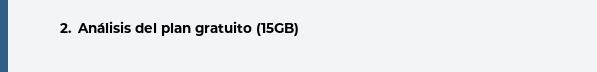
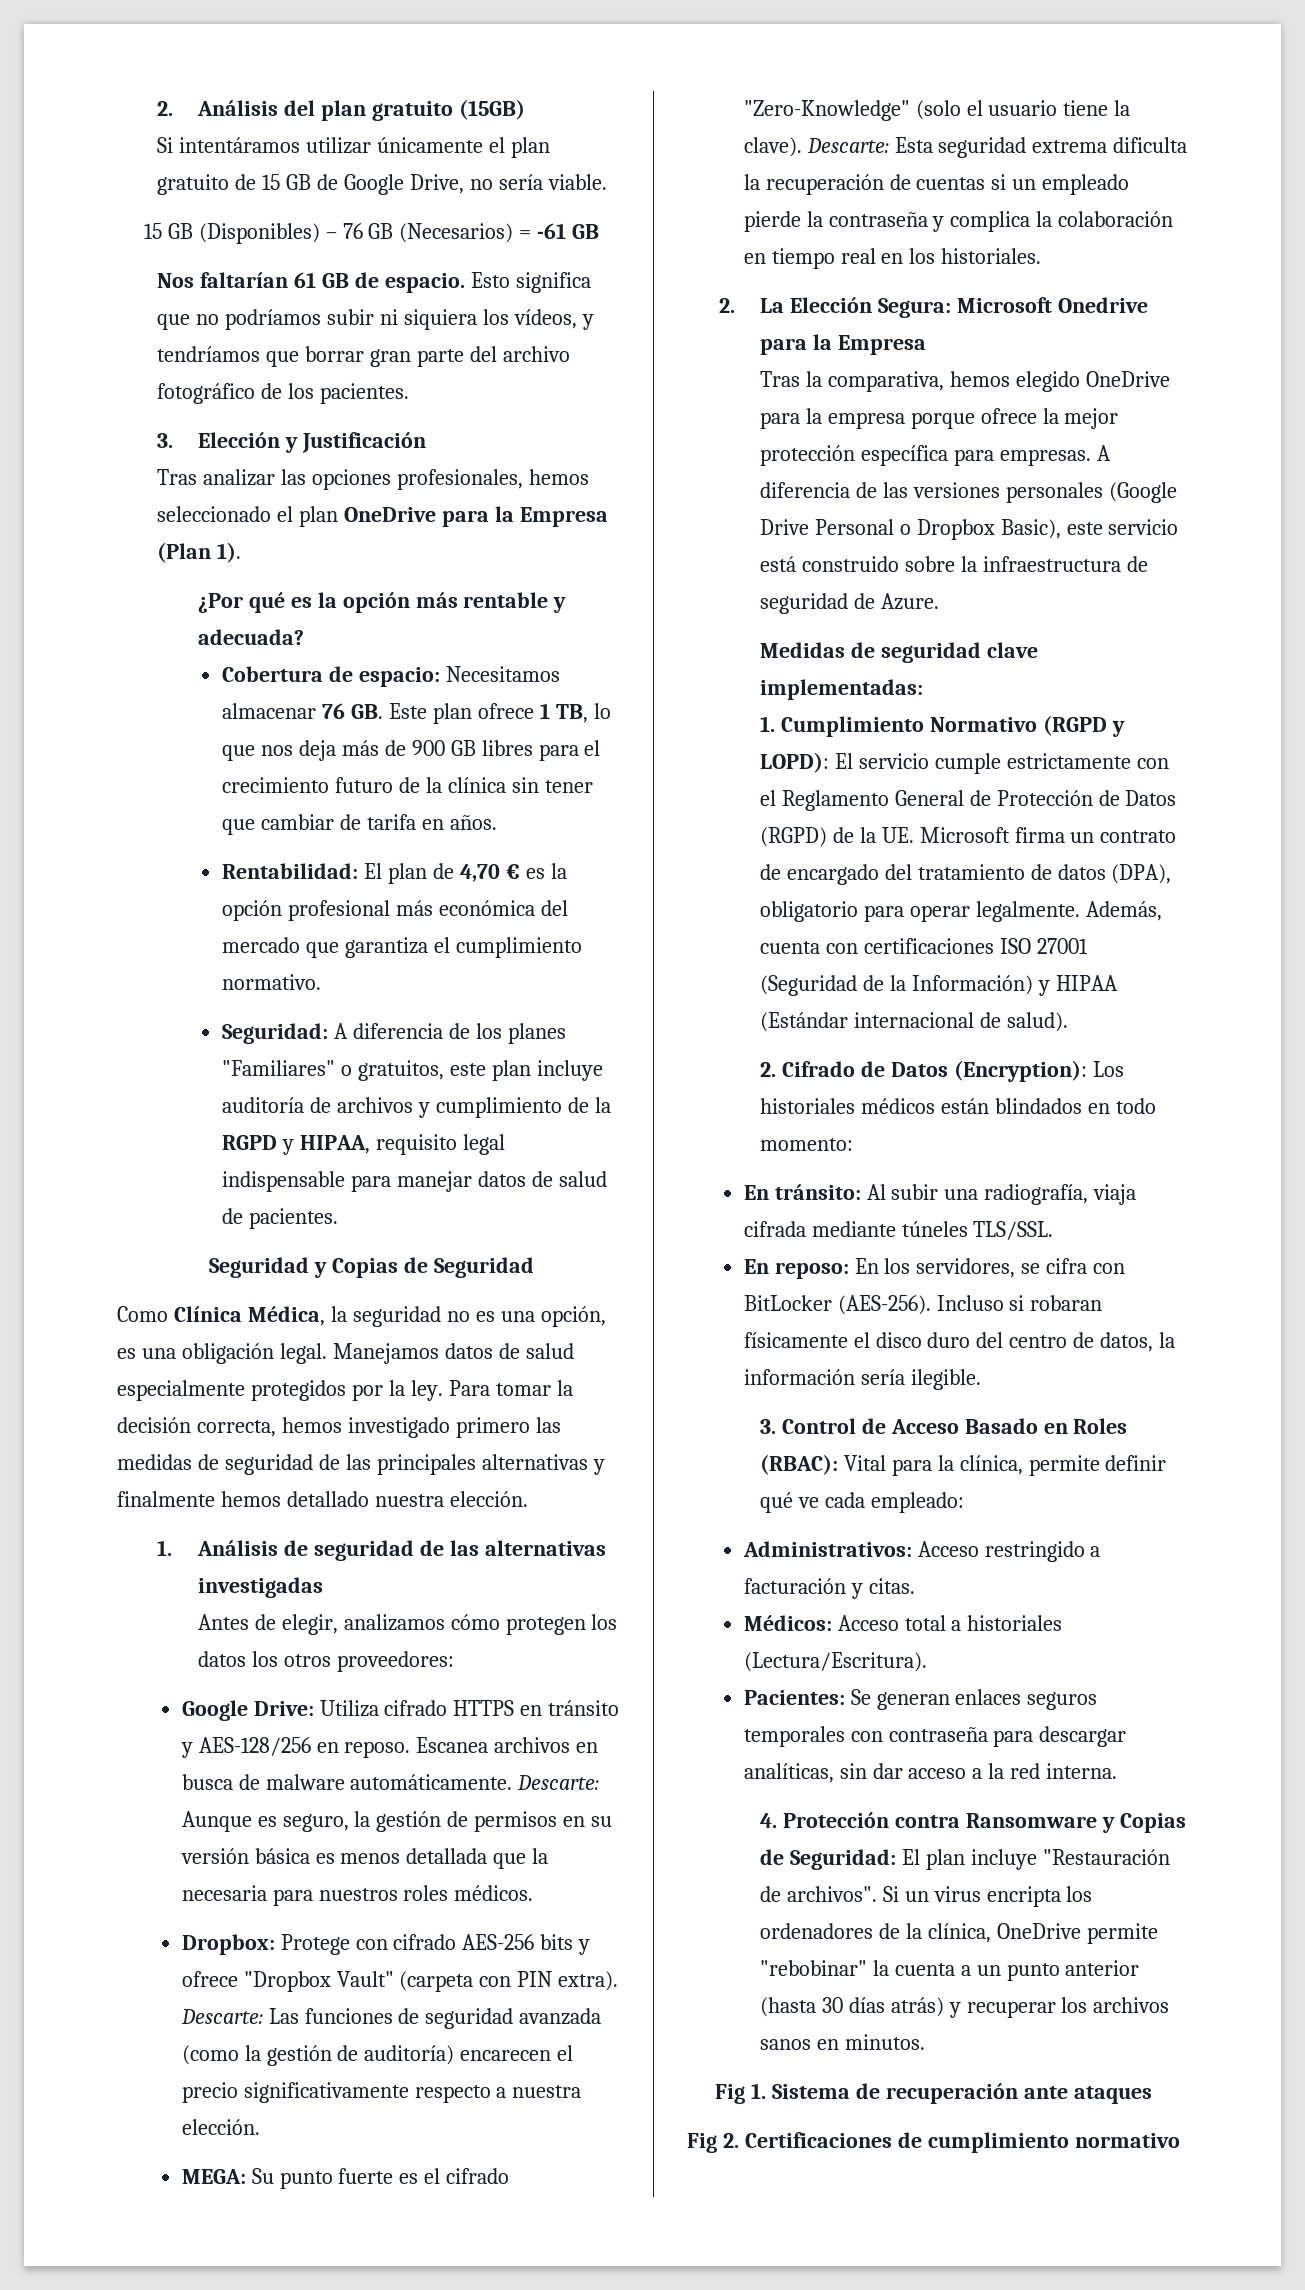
(300, 29) none -> [157,137,551,158] [157,174,607,195] [143,223,600,244] [157,272,591,293] [157,309,594,330] [157,346,571,367] [157,383,410,404] [157,432,426,453] [157,469,590,490] [157,506,609,527] [157,542,242,563] [197,592,567,613] [197,629,304,645] [222,666,560,687] [222,703,611,724] [222,740,601,761] [222,777,593,793] [222,814,497,835] [222,863,567,884] [222,900,568,921] [222,937,582,958] [222,974,322,990] [222,1023,566,1044] [222,1060,603,1081] [222,1097,611,1118] [222,1134,505,1155] [222,1171,607,1192] [222,1208,338,1229] [209,1257,534,1278] [117,1306,606,1327] [117,1343,574,1364] [117,1380,573,1401] [117,1417,561,1438] [117,1454,605,1475] [117,1491,528,1507] [157,1540,606,1561] [197,1577,323,1598] [197,1614,618,1635] [197,1651,454,1672] [181,1700,620,1721] [180,1737,599,1758] [181,1774,600,1790] [181,1811,613,1832] [180,1848,549,1869] [181,1885,534,1906] [181,1934,591,1955] [181,1971,619,1992] [180,2008,602,2029] [181,2045,574,2066] [181,2082,582,2103] [181,2119,260,2135] [181,2168,510,2189] [743,100,1131,121] [743,137,1188,158] [743,174,1130,195] [743,211,1174,232] [743,248,1042,269] [719,297,1148,318] [759,334,926,355] [759,371,1170,392] [759,408,1119,429] [759,445,1111,466] [759,482,1177,503] [759,519,1179,540] [759,556,1148,572] [759,593,939,614] [759,642,1038,663] [759,679,923,700] [759,715,1125,737] [759,752,1169,774] [759,790,1177,811] [759,827,1177,847] [759,864,1172,885] [759,901,1162,922] [759,938,1088,954] [759,975,1118,996] [759,1012,1068,1032] [759,1060,1124,1082] [759,1098,1156,1114] [759,1138,853,1151] [743,1184,1137,1205] [743,1221,1054,1240] [743,1258,1126,1279] [743,1295,1103,1315] [743,1332,1176,1352] [743,1369,981,1390] [759,1418,1128,1434] [759,1454,1167,1476] [759,1492,964,1513] [742,1541,1101,1562] [743,1578,915,1599] [743,1615,1063,1631] [743,1652,927,1672] [743,1689,1098,1710] [743,1726,1127,1747] [743,1763,1118,1783] [759,1812,1186,1833] [759,1849,1170,1870] [759,1886,1093,1907] [759,1923,1158,1944] [759,1960,1140,1981] [759,1997,1170,2018] [759,2034,925,2050] [715,2083,1152,2104] [687,2132,1180,2153] // Si intentáramos utilizar únicamente el plan gratuito de 15 GB de Google Drive, no sería viable. // 15 GB (Disponibles) – 76 GB (Necesarios) = -61 GB // Nos faltarían 61 GB de espacio. Esto significa que no podríamos subir ni siquiera los vídeos, y tendríamos que borrar gran parte del archivo fotográfico de los pacientes. // 3. Elección y Justificación // Tras analizar las opciones profesionales, hemos seleccionado el plan OneDrive para la Empresa (Plan 1). // ¿Por qué es la opción más rentable y adecuada? // Cobertura de espacio: Necesitamos almacenar 76 GB. Este plan ofrece 1 TB, lo que nos deja más de 900 GB libres para el crecimiento futuro de la clínica sin tener que cambiar de tarifa en años. // Rentabilidad: El plan de 4,70 € es la opción profesional más económica del mercado que garantiza el cumplimiento normativo. // Seguridad: A diferencia de los planes "Familiares" o gratuitos, este plan incluye auditoría de archivos y cumplimiento de la RGPD y HIPAA, requisito legal indispensable para manejar datos de salud de pacientes. // Seguridad y Copias de Seguridad // Como Clínica Médica, la seguridad no es una opción, es una obligación legal. Manejamos datos de salud especialmente protegidos por la ley. Para tomar la decisión correcta, hemos investigado primero las medidas de seguridad de las principales alternativas y finalmente hemos detallado nuestra elección. // 1. Análisis de seguridad de las alternativas investigadas // Antes de elegir, analizamos cómo protegen los datos los otros proveedores: // Google Drive: Utiliza cifrado HTTPS en tránsito y AES-128/256 en reposo. Escanea archivos en busca de malware automáticamente. Descarte: Aunque es seguro, la gestión de permisos en su versión básica es menos detallada que la necesaria para nuestros roles médicos. // Dropbox: Protege con cifrado AES-256 bits y ofrece "Dropbox Vault" (carpeta con PIN extra). Descarte: Las funciones de seguridad avanzada (como la gestión de auditoría) encarecen el precio significativamente respecto a nuestra elección. // MEGA: Su punto fuerte es el cifrado "Zero-Knowledge" (solo el usuario tiene la clave). Descarte: Esta seguridad extrema dificulta la recuperación de cuentas si un empleado pierde la contraseña y complica la colaboración en tiempo real en los historiales. // 2. La Elección Segura: Microsoft Onedrive para la Empresa // Tras la comparativa, hemos elegido OneDrive para la empresa porque ofrece la mejor protección específica para empresas. A diferencia de las versiones personales (Google Drive Personal o Dropbox Basic), este servicio está construido sobre la infraestructura de seguridad de Azure. // Medidas de seguridad clave implementadas: // 1. Cumplimiento Normativo (RGPD y LOPD): El servicio cumple estrictamente con el Reglamento General de Protección de Datos (RGPD) de la UE. Microsoft firma un contrato de encargado del tratamiento de datos (DPA), obligatorio para operar legalmente. Además, cuenta con certificaciones ISO 27001 (Seguridad de la Información) y HIPAA (Estándar internacional de salud). // 2. Cifrado de Datos (Encryption): Los historiales médicos están blindados en todo momento: // En tránsito: Al subir una radiografía, viaja cifrada mediante túneles TLS/SSL. // En reposo: En los servidores, se cifra con BitLocker (AES-256). Incluso si robaran físicamente el disco duro del centro de datos, la información sería ilegible. // 3. Control de Acceso Basado en Roles (RBAC): Vital para la clínica, permite definir qué ve cada empleado: // Administrativos: Acceso restringido a facturación y citas. // Médicos: Acceso total a historiales (Lectura/Escritura). // Pacientes: Se generan enlaces seguros temporales con contraseña para descargar analíticas, sin dar acceso a la red interna. // 4. Protección contra Ransomware y Copias de Seguridad: El plan incluye "Restauración de archivos". Si un virus encripta los ordenadores de la clínica, OneDrive permite "rebobinar" la cuenta a un punto anterior (hasta 30 días atrás) y recuperar los archivos sanos en minutos. // Fig 1. Sistema de recuperación ante ataques // Fig 2. Certificaciones de cumplimiento normativo

